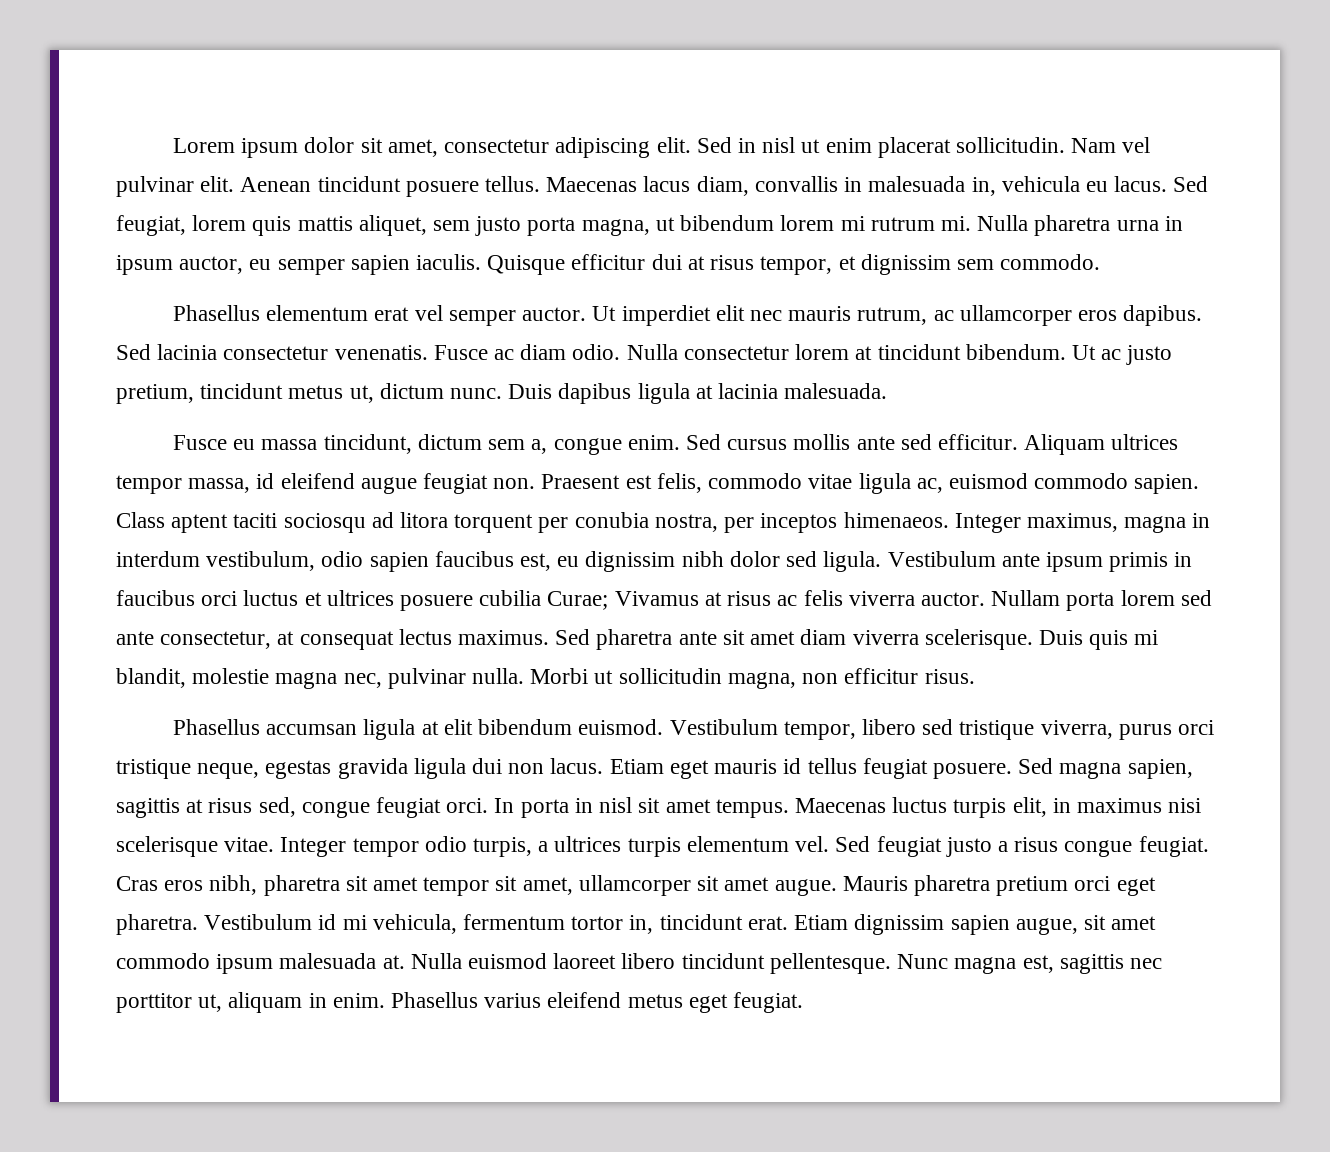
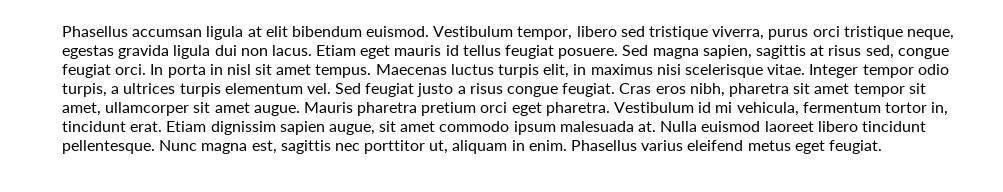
[173,137,1151,158] [116,176,1209,197] [116,215,1183,236] [116,254,1101,275] [173,305,1203,326] [116,344,1173,365] [116,383,888,404] [173,434,1179,455] [116,473,1200,494] [116,512,1211,533] [116,551,1193,572] [116,590,1212,611] [116,629,1159,650] [116,668,975,689] Lorem ipsum dolor sit amet, consectetur adipiscing elit. Sed in nisl ut enim placerat sollicitudin. Nam vel pulvinar elit. Aenean tincidunt posuere tellus. Maecenas lacus diam, convallis in malesuada in, vehicula eu lacus. Sed feugiat, lorem quis mattis aliquet, sem justo porta magna, ut bibendum lorem mi rutrum mi. Nulla pharetra urna in ipsum auctor, eu semper sapien iaculis. Quisque efficitur dui at risus tempor, et dignissim sem commodo. // Phasellus elementum erat vel semper auctor. Ut imperdiet elit nec mauris rutrum, ac ullamcorper eros dapibus. Sed lacinia consectetur venenatis. Fusce ac diam odio. Nulla consectetur lorem at tincidunt bibendum. Ut ac justo pretium, tincidunt metus ut, dictum nunc. Duis dapibus ligula at lacinia malesuada. // Fusce eu massa tincidunt, dictum sem a, congue enim. Sed cursus mollis ante sed efficitur. Aliquam ultrices tempor massa, id eleifend augue feugiat non. Praesent est felis, commodo vitae ligula ac, euismod commodo sapien. Class aptent taciti sociosqu ad litora torquent per conubia nostra, per inceptos himenaeos. Integer maximus, magna in interdum vestibulum, odio sapien faucibus est, eu dignissim nibh dolor sed ligula. Vestibulum ante ipsum primis in faucibus orci luctus et ultrices posuere cubilia Curae; Vivamus at risus ac felis viverra auctor. Nullam porta lorem sed ante consectetur, at consequat lectus maximus. Sed pharetra ante sit amet diam viverra scelerisque. Duis quis mi blandit, molestie magna nec, pulvinar nulla. Morbi ut sollicitudin magna, non efficitur risus. // -> (62, 31) none

